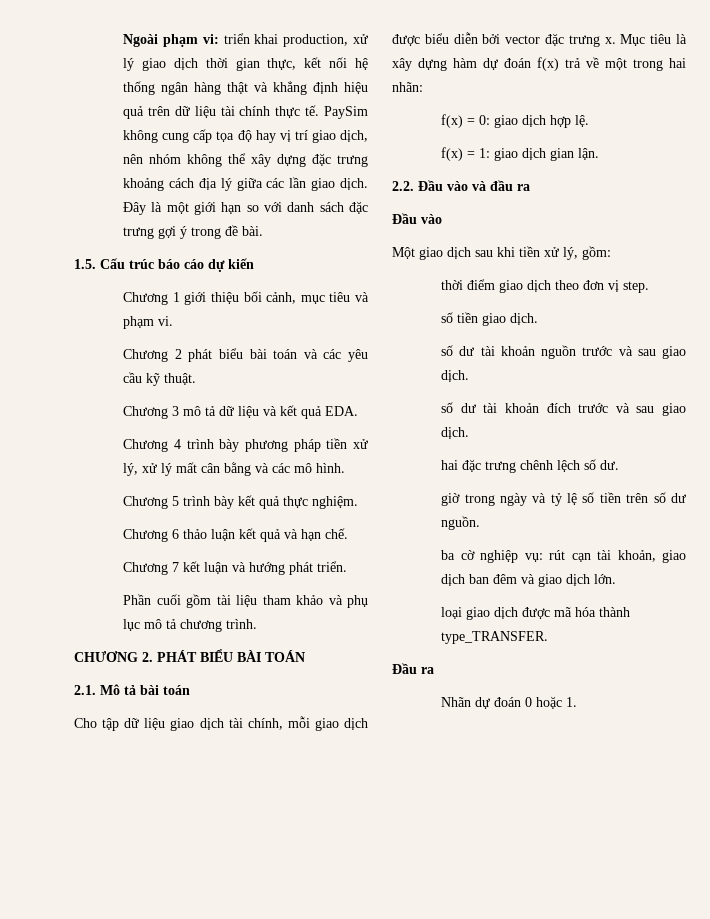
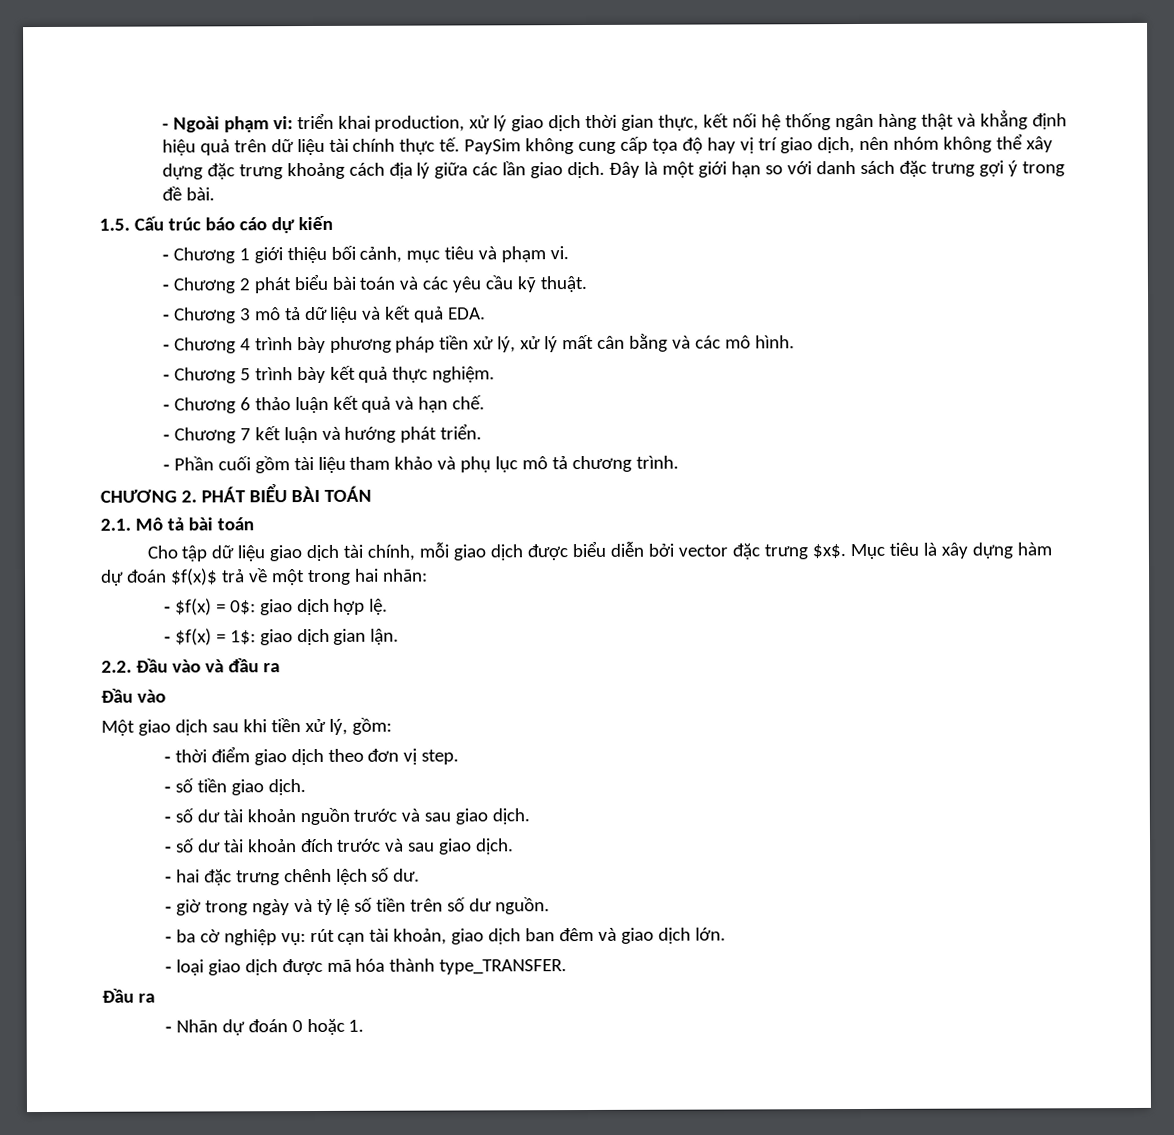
(123, 40) none -> [161,123,169,130] -
(254, 263) none -> [161,254,169,261] -
(174, 321) none -> [161,284,169,291] -
(197, 379) none -> [162,314,170,321] -
(359, 411) none -> [162,344,170,351] -
(346, 468) none -> [162,374,170,381] -
(359, 502) none -> [162,404,170,411] -
(349, 533) none -> [162,434,170,441] -
(348, 566) none -> [162,464,170,471] -
[604,37,616,44] x. -> [812,544,847,559] $x$.
[537,57,559,71] f(x) -> [170,568,218,586] $f(x)$
[441,114,491,128] f(x) = 0: -> [163,598,256,616] - $f(x) = 0$:
[441,147,491,161] f(x) = 1: -> [163,628,256,646] - $f(x) = 1$:
(611, 253) none -> [163,756,171,763] -
(650, 287) none -> [163,786,171,793] -
(539, 319) none -> [163,816,171,823] -
(470, 376) none -> [164,846,172,853] -
(470, 433) none -> [164,876,172,883] -
(620, 465) none -> [164,906,172,913] -
(481, 523) none -> [164,936,172,943] -
(617, 579) none -> [164,966,172,973] -
(434, 670) none -> [164,1026,172,1033] -

